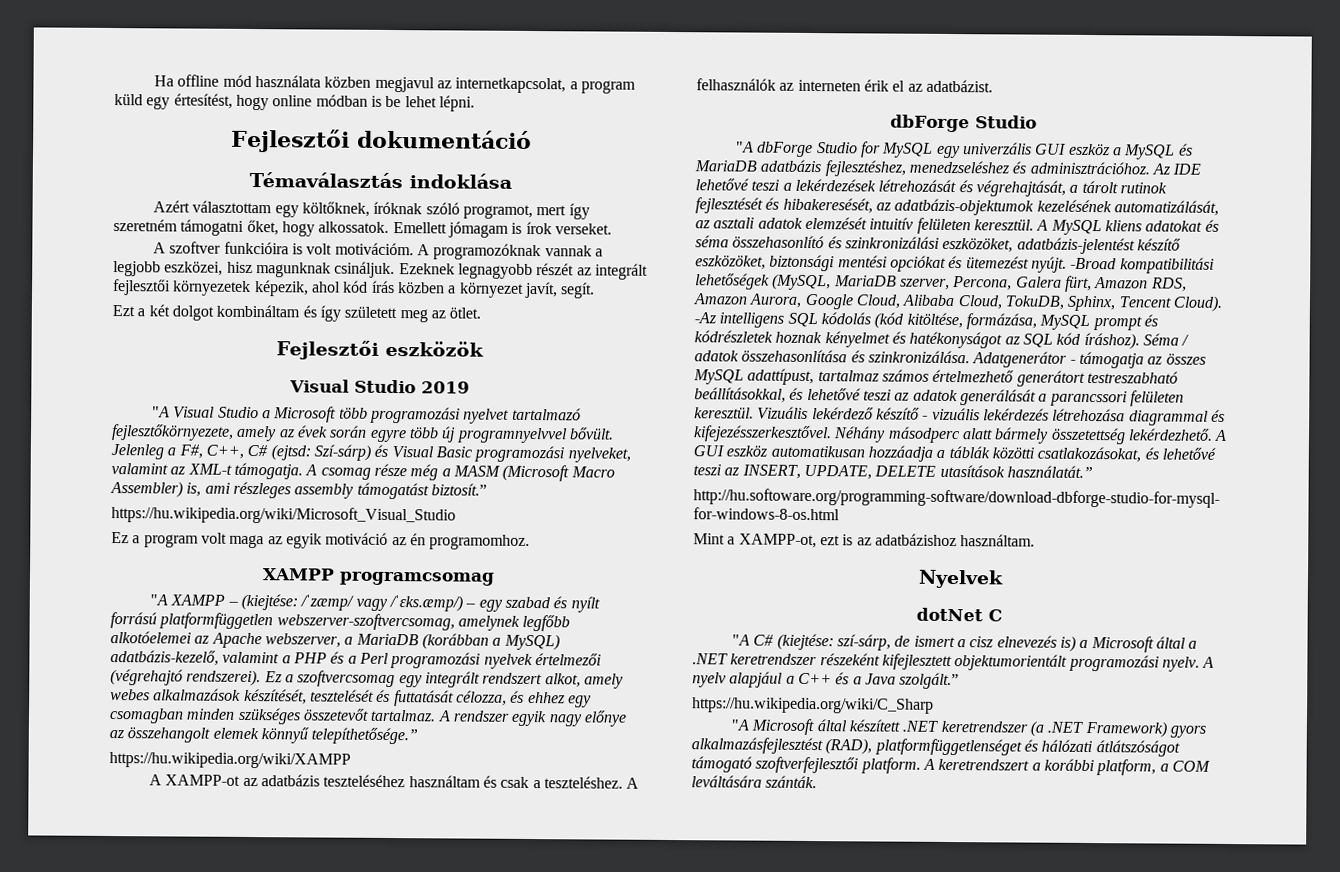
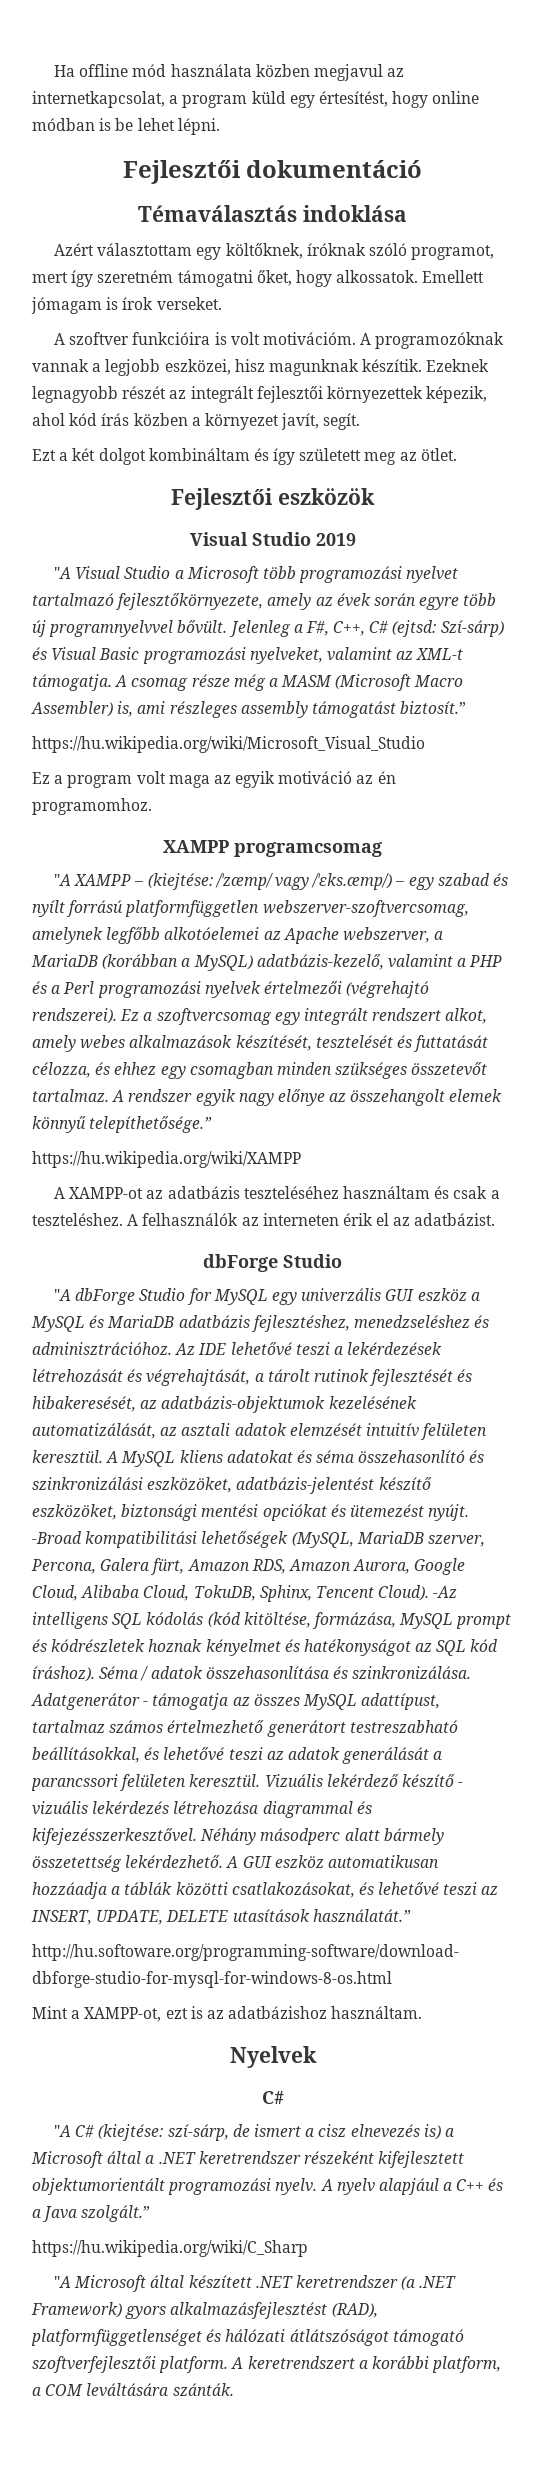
[334,261,396,279] csináljuk. -> [362,359,423,372] készítik.
[172,280,252,296] környezetek -> [326,386,423,403] környezettek
[916,607,1003,622] dotNet C -> [261,2091,284,2104] C#

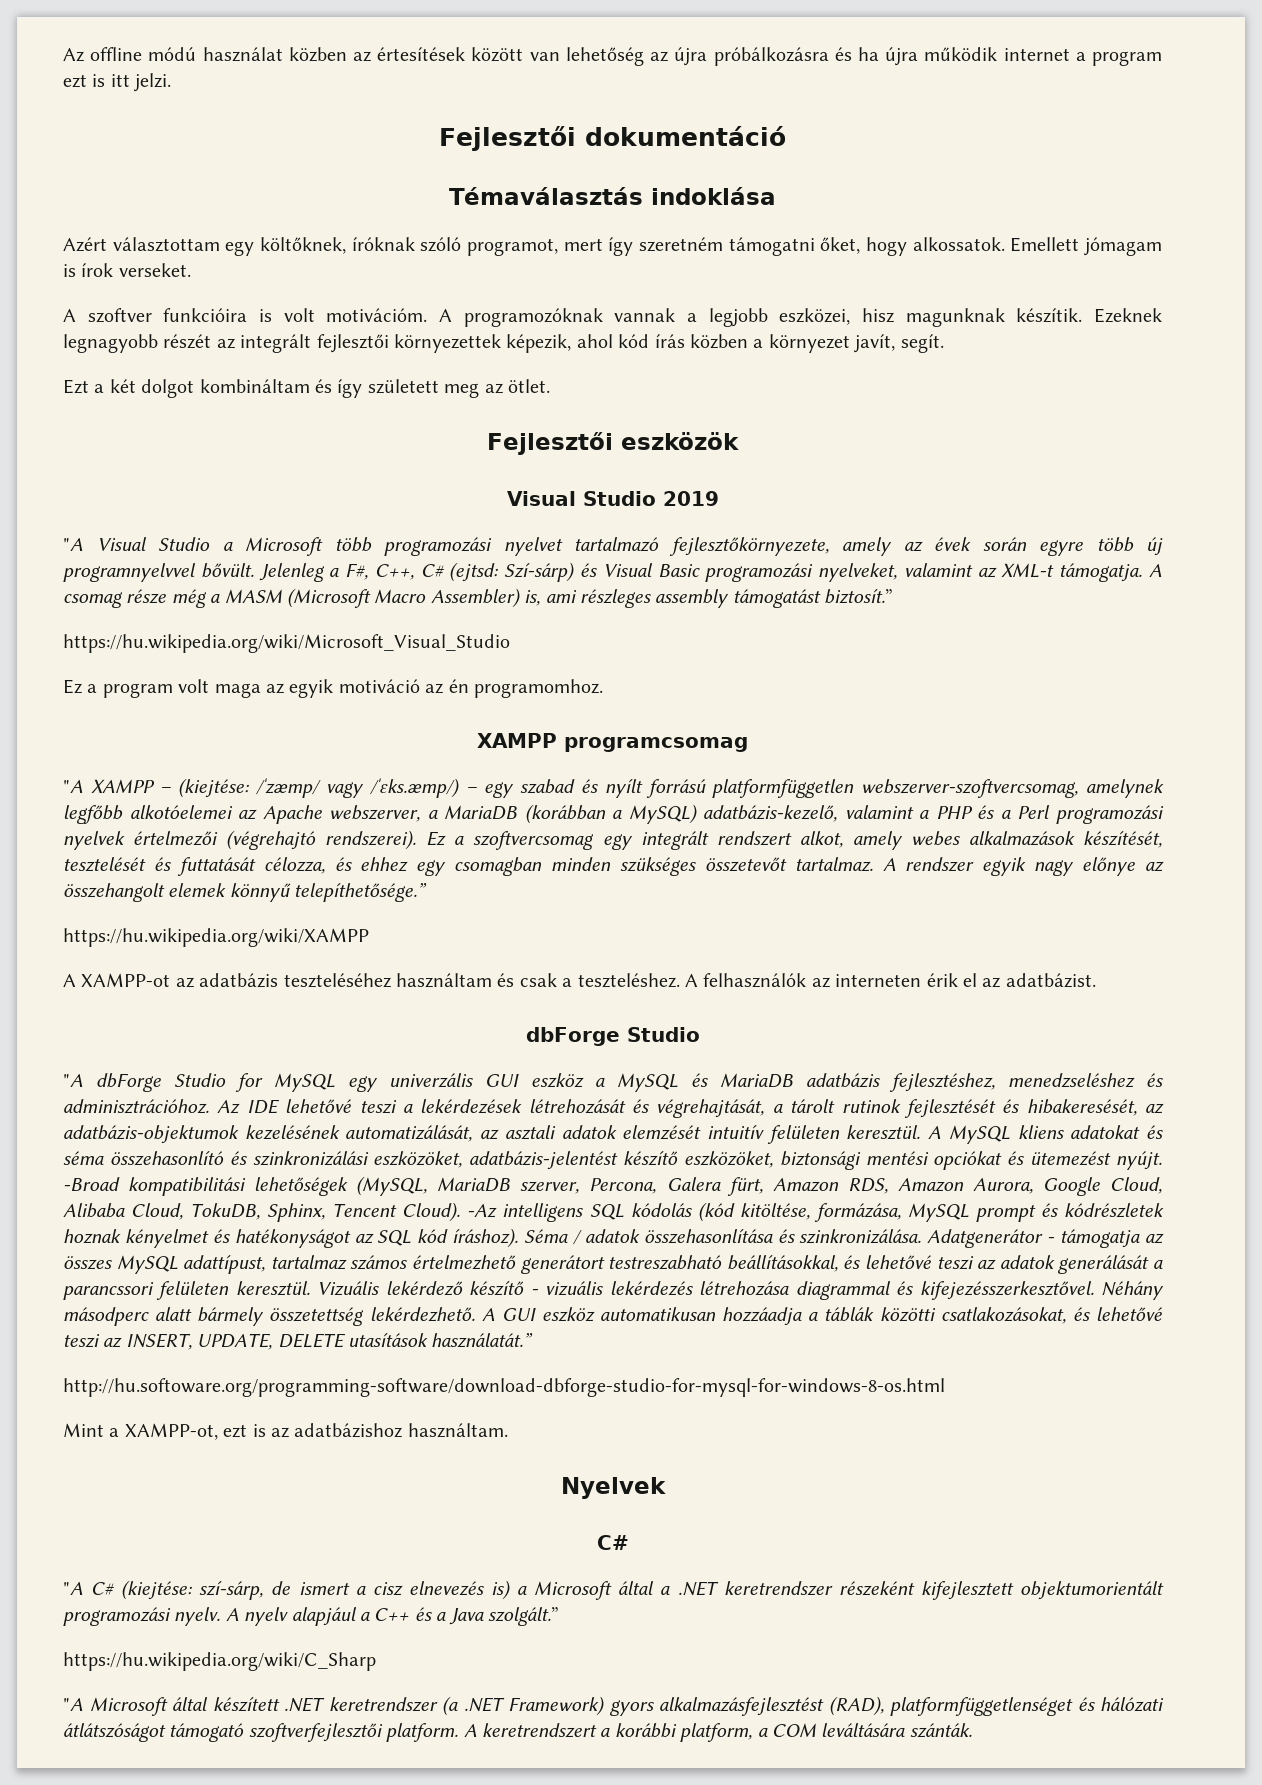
[54,64,405,81] [32,91,480,108] [32,118,220,135] Ha offline mód használata közben megjavul az internetkapcsolat, a program küld egy értesítést, hogy online módban is be lehet lépni. -> [63,47,1162,66] [63,73,172,92] Az offline módú használat közben az értesítések között van lehetőség az újra próbálkozásra és ha újra működik internet a program ezt is itt jelzi.

